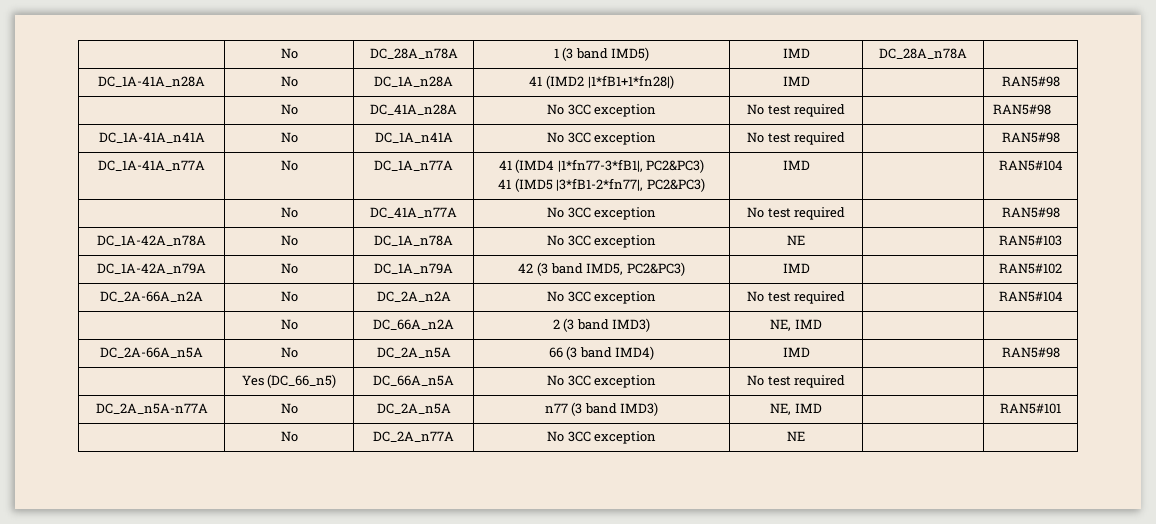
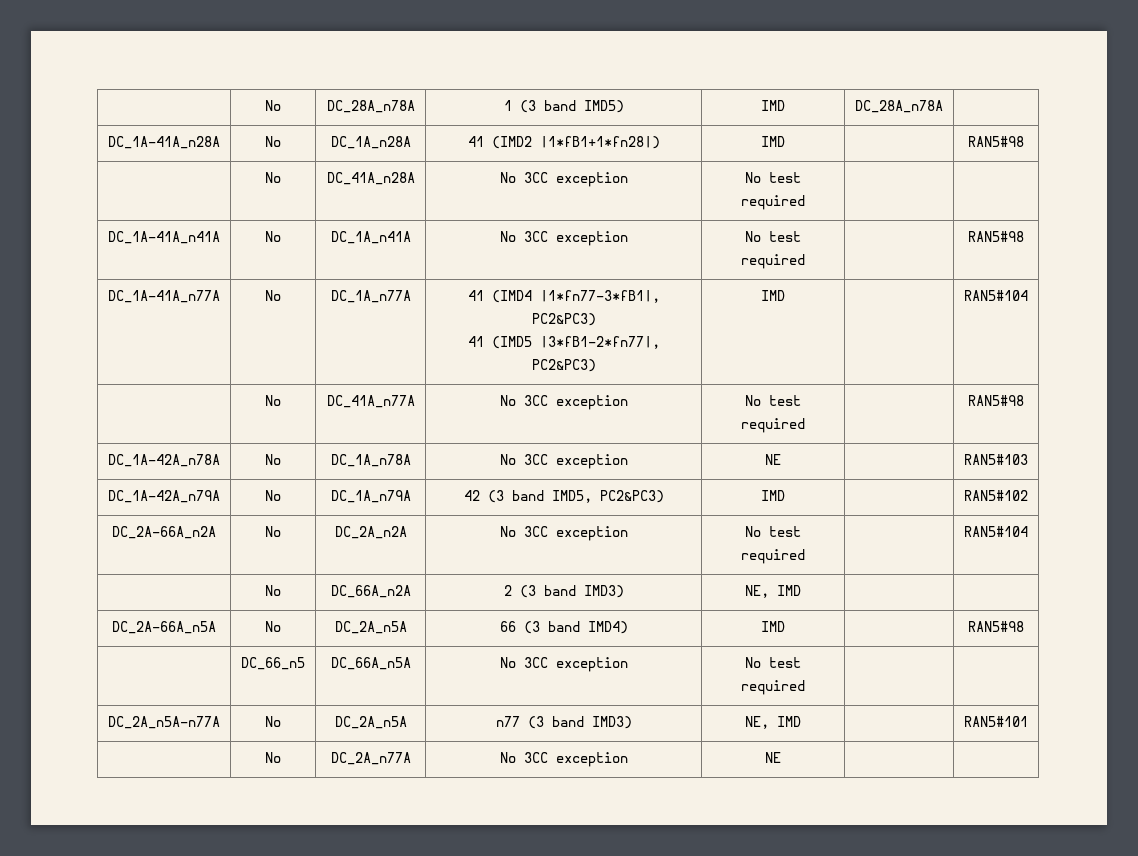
[992,104,1051,115] RAN5#98 -> (805, 202) none
[241,374,337,388] Yes (DC_66_n5) -> [241,657,305,670] DC_66_n5

